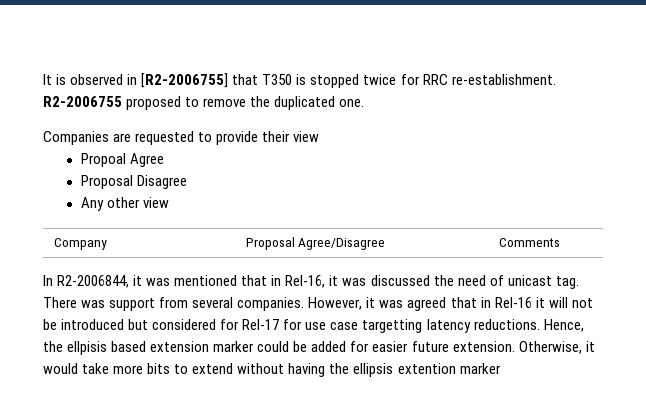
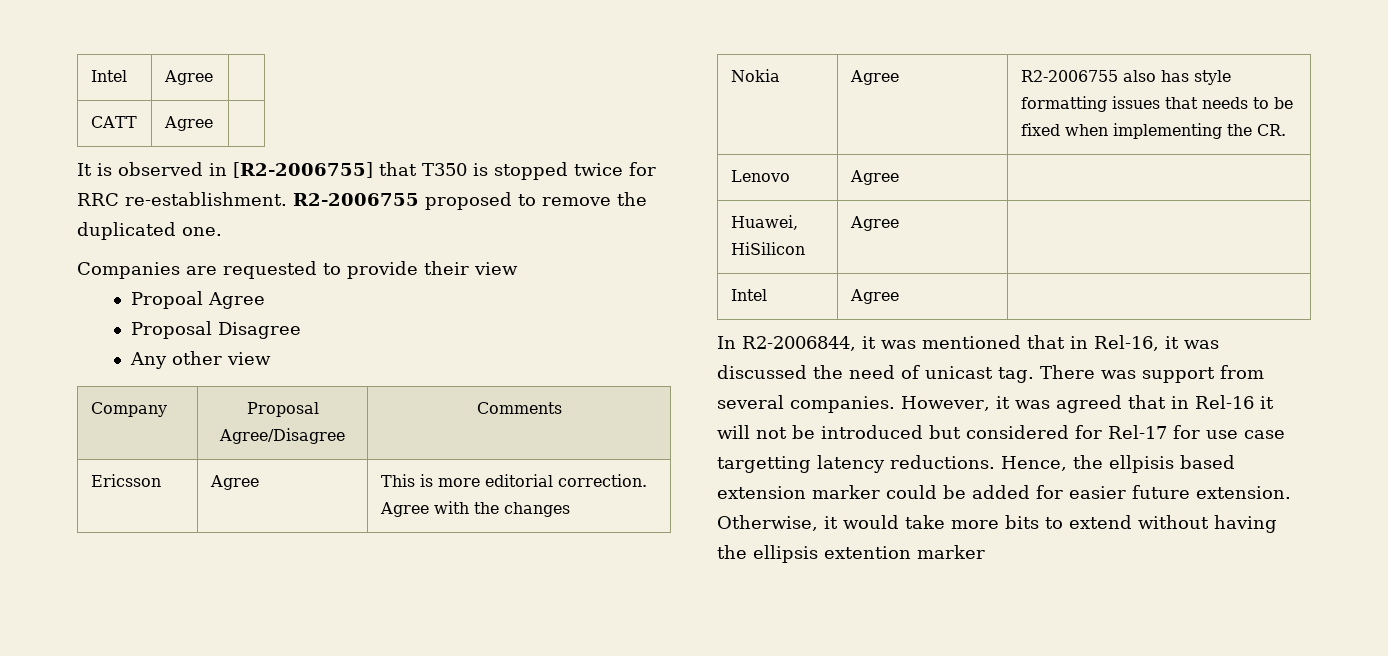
(43, 79) none -> [90,70,127,82] [163,70,213,85] [90,116,137,128] [163,116,213,131] Intel | Agree | // CATT | Agree | //
(560, 242) none -> [90,474,161,487] [209,475,259,490] [380,474,647,487] [379,501,570,517] [730,69,780,82] [849,70,899,85] [1020,70,1231,85] [1020,96,1293,112] [1020,123,1286,139] [730,170,790,182] [849,170,899,185] [730,215,798,230] [730,242,805,255] [849,216,899,231] [730,289,767,301] [849,289,899,304] // Ericsson | Agree | This is more editorial correction. Agree with the changes // Nokia | Agree | R2-2006755 also has style formatting issues that needs to be fixed when implementing the CR. // Lenovo | Agree | // Huawei, HiSilicon | Agree | // Intel | Agree |

